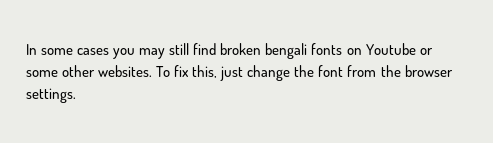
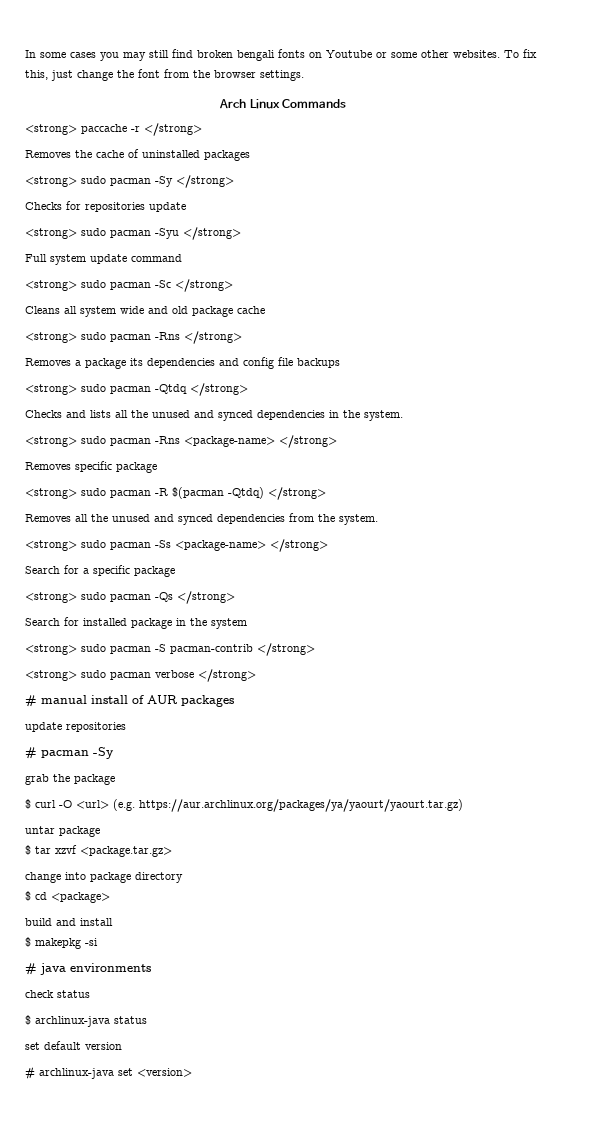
(76, 95) none -> [219,99,346,109] [25,123,202,136] [25,149,250,161] [25,175,234,188] [25,201,186,212] [25,227,241,240] [25,254,182,265] [25,279,233,292] [25,306,265,317] [25,331,242,344] [25,357,340,369] [25,383,248,396] [25,410,403,421] [25,435,337,448] [25,461,157,473] [25,487,326,500] [25,513,378,525] [25,539,328,552] [25,565,175,577] [25,591,235,604] [25,617,247,629] [25,643,315,656] [25,669,256,682] [25,695,234,707] [25,722,126,732] [25,747,114,759] [25,774,115,785] [25,799,463,812] [25,826,100,837] [25,845,172,857] [25,872,183,883] [25,891,110,903] [25,918,113,926] [25,937,98,949] [25,963,151,975] [25,990,90,998] [25,1015,147,1027] [25,1041,122,1050] [25,1066,192,1080] // Arch Linux Commands // <strong> paccache -r </strong> // Removes the cache of uninstalled packages // <strong> sudo pacman -Sy </strong> // Checks for repositories update // <strong> sudo pacman -Syu </strong> // Full system update command // <strong> sudo pacman -Sc </strong> // Cleans all system wide and old package cache // <strong> sudo pacman -Rns </strong> // Removes a package its dependencies and config file backups // <strong> sudo pacman -Qtdq </strong> // Checks and lists all the unused and synced dependencies in the system. // <strong> sudo pacman -Rns <package-name> </strong> // Removes specific package // <strong> sudo pacman -R $(pacman -Qtdq) </strong> // Removes all the unused and synced dependencies from the system. // <strong> sudo pacman -Ss <package-name> </strong> // Search for a specific package // <strong> sudo pacman -Qs </strong> // Search for installed package in the system // <strong> sudo pacman -S pacman-contrib </strong> // <strong> sudo pacman verbose </strong> // # manual install of AUR packages // update repositories // # pacman -Sy // grab the package // $ curl -O <url> (e.g. https://aur.archlinux.org/packages/ya/yaourt/yaourt.tar.gz) // untar package // $ tar xzvf <package.tar.gz> // change into package directory // $ cd <package> // build and install // $ makepkg -si // # java environments // check status // $ archlinux-java status // set default version // # archlinux-java set <version>

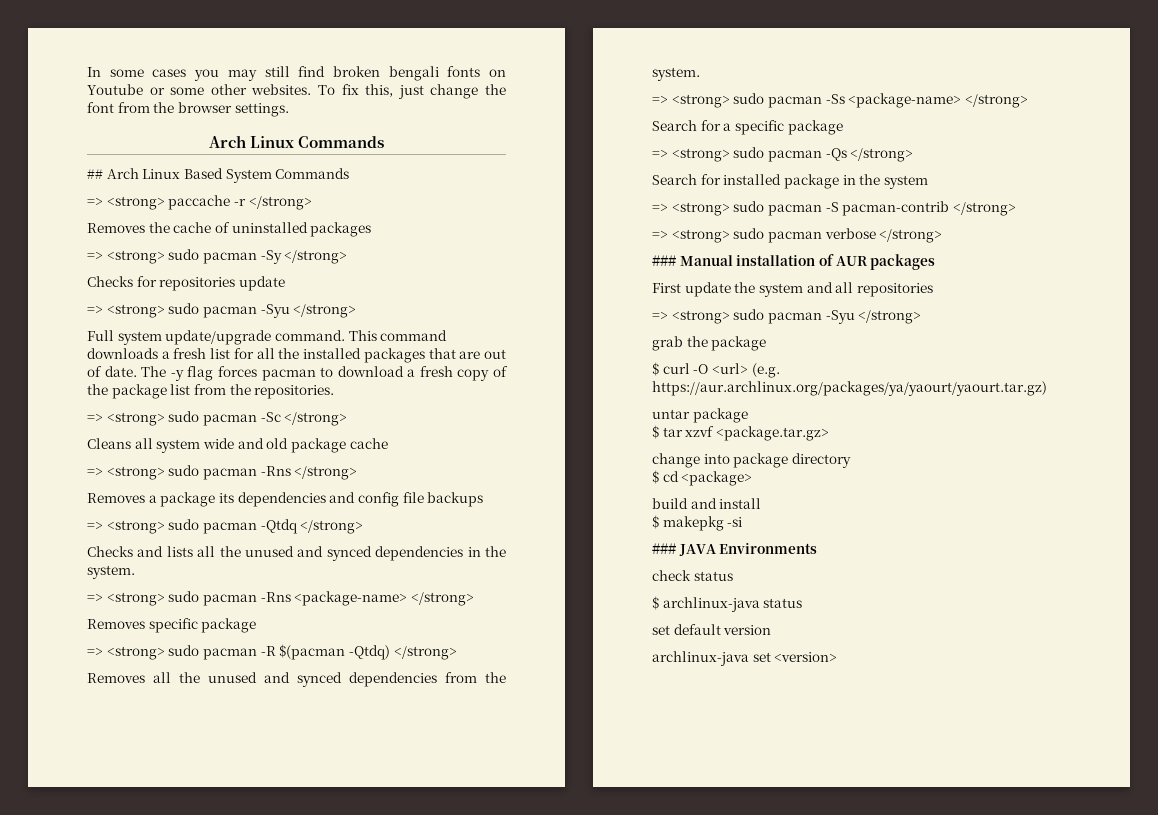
(346, 103) none -> [87,168,350,183] [87,197,103,206] ## Arch Linux Based System Commands // =>
(250, 155) none -> [87,251,103,260] =>
(186, 207) none -> [87,305,103,314] =>
[90,254,182,264] update command // -> [165,330,448,345] [87,348,506,363] [87,366,508,381] [87,384,335,399] [87,413,103,422] update/upgrade command. This command downloads a fresh list for all the installed packages that are out of date. The -y flag forces pacman to download a fresh copy of the package list from the repositories. // =>
(265, 310) none -> [87,467,103,476] =>
(340, 363) none -> [87,521,103,530] =>
(403, 415) none -> [87,593,103,602] =>
(157, 467) none -> [87,647,103,656] =>
(378, 519) none -> [652,95,668,104] =>
(175, 571) none -> [652,149,668,158] =>
(247, 623) none -> [652,203,668,212] =>
(315, 649) none -> [652,230,668,239] =>
[25,695,128,707] # manual install -> [652,255,816,266] ### Manual installation
[25,722,126,732] [25,747,114,759] update repositories // # pacman -Sy -> [652,282,933,297] [652,309,922,324] First update the system and all repositories // => <strong> sudo pacman -Syu </strong>
[25,963,151,975] # java environments -> [652,543,818,556] ### JAVA Environments
[25,1066,35,1080] # -> (772, 630) none

